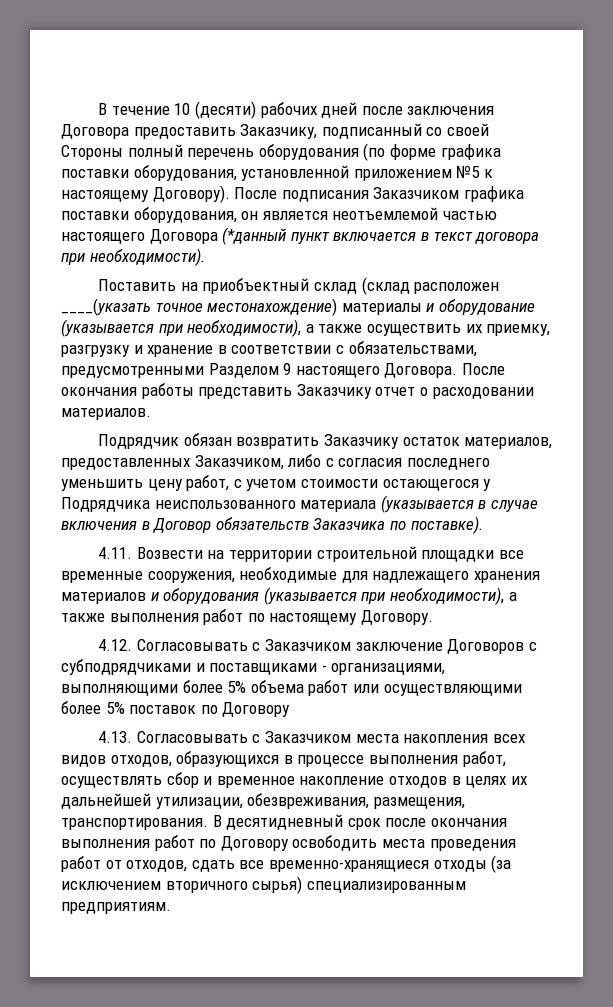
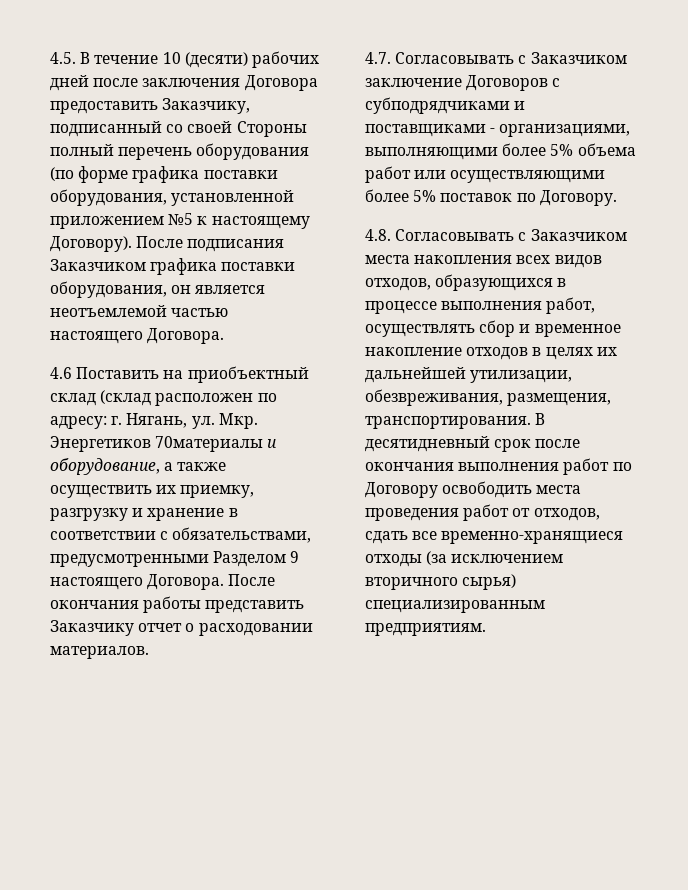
(98, 109) none -> [50,52,76,64] 4.5.
[149,227,540,245] [61,248,205,266] Договора (*данный пункт включается в текст договора при необходимости). // -> [147,328,225,344] [50,367,72,379] Договора. // 4.6
[61,298,535,316] [61,319,302,337] ____(указать точное местонахождение) материалы и оборудование (указывается при необходимости), -> [257,393,277,402] [50,413,258,429] [50,436,278,452] [50,458,160,475] по адресу: г. Нягань, ул. Мкр. Энергетиков 70материалы и оборудование,
[98,433,553,449] [61,454,490,470] [61,475,492,491] [61,495,538,513] [61,516,483,534] [98,546,524,562] [61,567,540,583] [61,587,517,605] [61,609,433,625] [98,639,133,651] Подрядчик обязан возвратить Заказчику остаток материалов, предоставленных Заказчиком, либо с согласия последнего уменьшить цену работ, с учетом стоимости остающегося у Подрядчика неиспользованного материала (указывается в случае включения в Договор обязательств Заказчика по поставке). // 4.11. Возвести на территории строительной площадки все временные сооружения, необходимые для надлежащего хранения материалов и оборудования (указывается при необходимости), а также выполнения работ по настоящему Договору. // 4.12. -> [365,52,391,64] 4.7.
[222,702,291,717] [98,731,133,743] Договору // 4.13. -> [539,190,617,206] [365,229,391,241] Договору. // 4.8.

